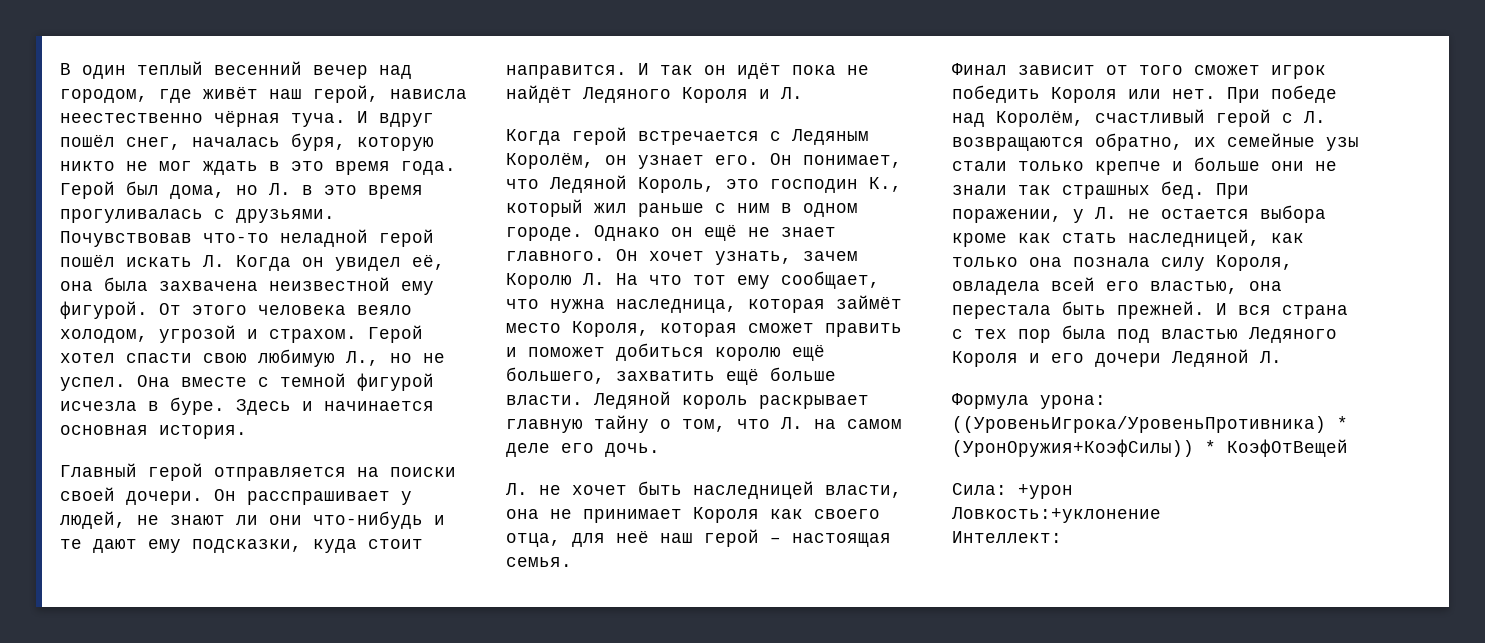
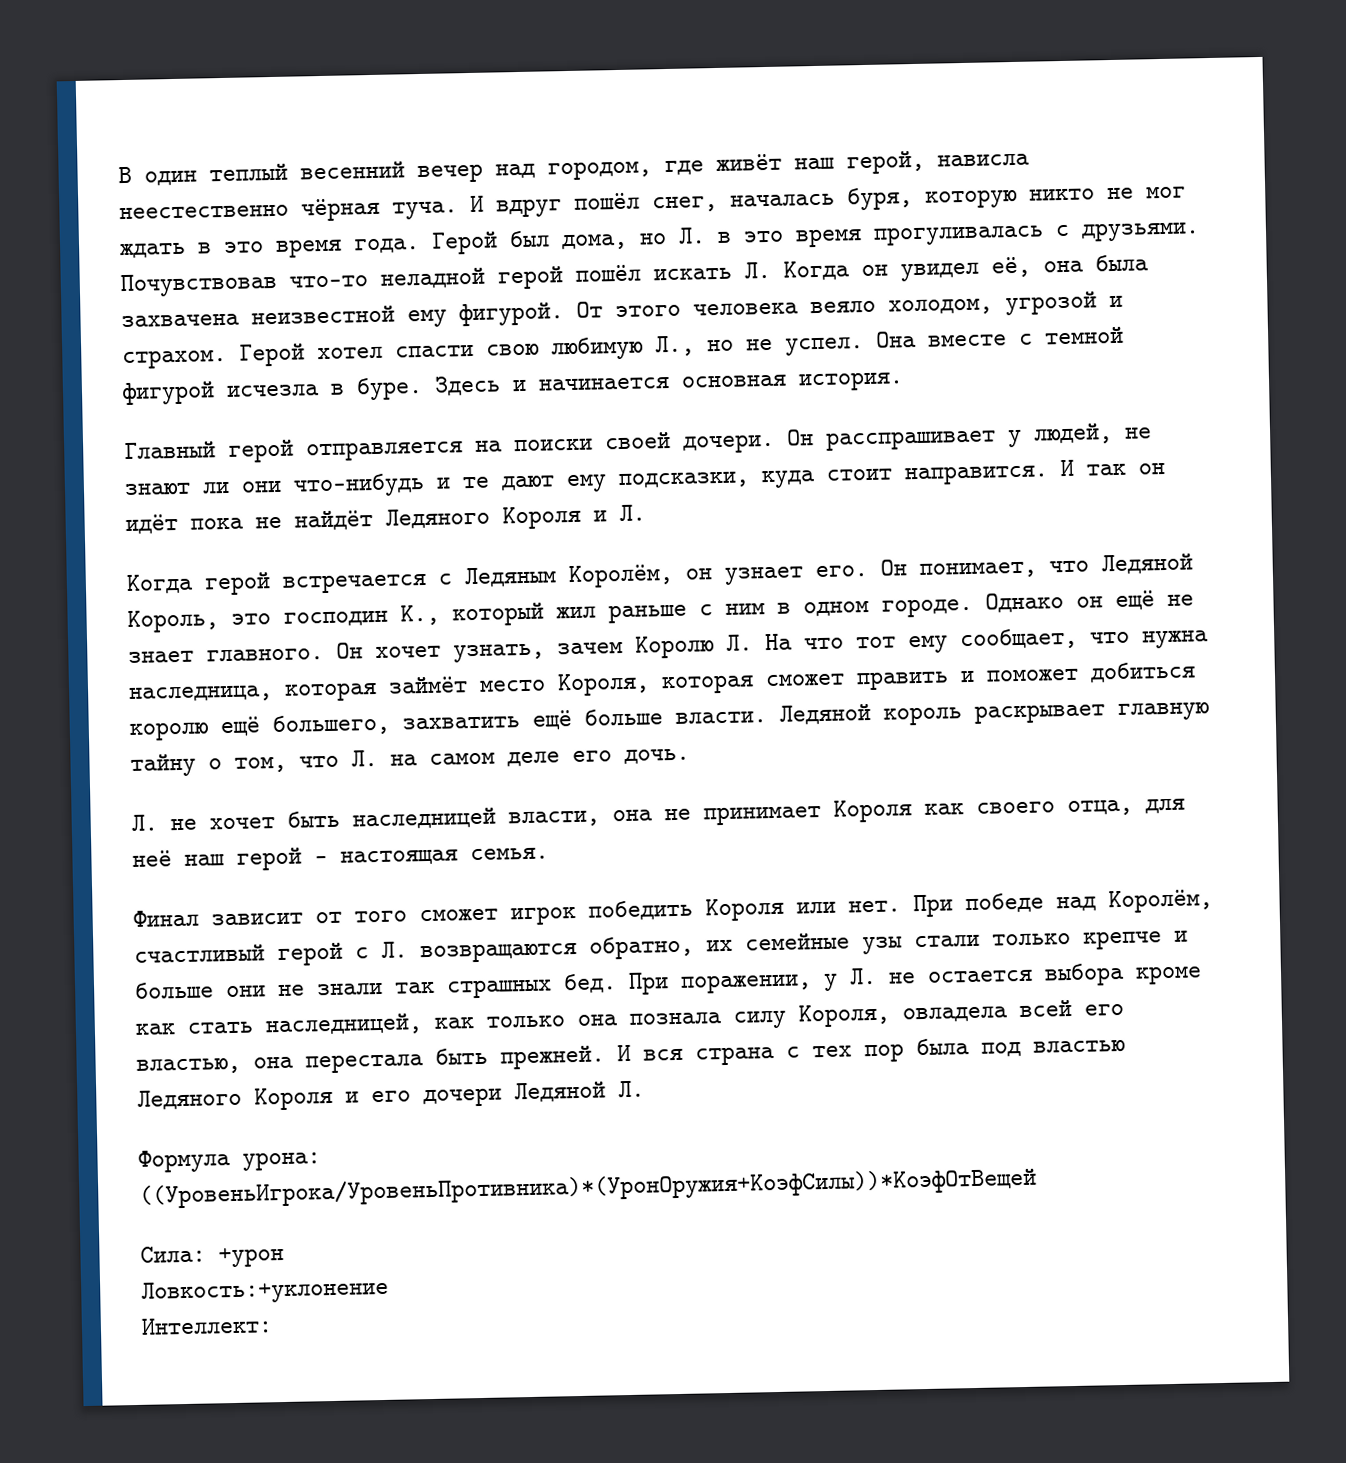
[952,416,1348,433] [952,439,1348,457] ((УровеньИгрока/УровеньПротивника) * (УронОружия+КоэфСилы)) * КоэфОтВещей -> [139,1166,1037,1209] ((УровеньИгрока/УровеньПротивника)*(УронОружия+КоэфСилы))*КоэфОтВещей

